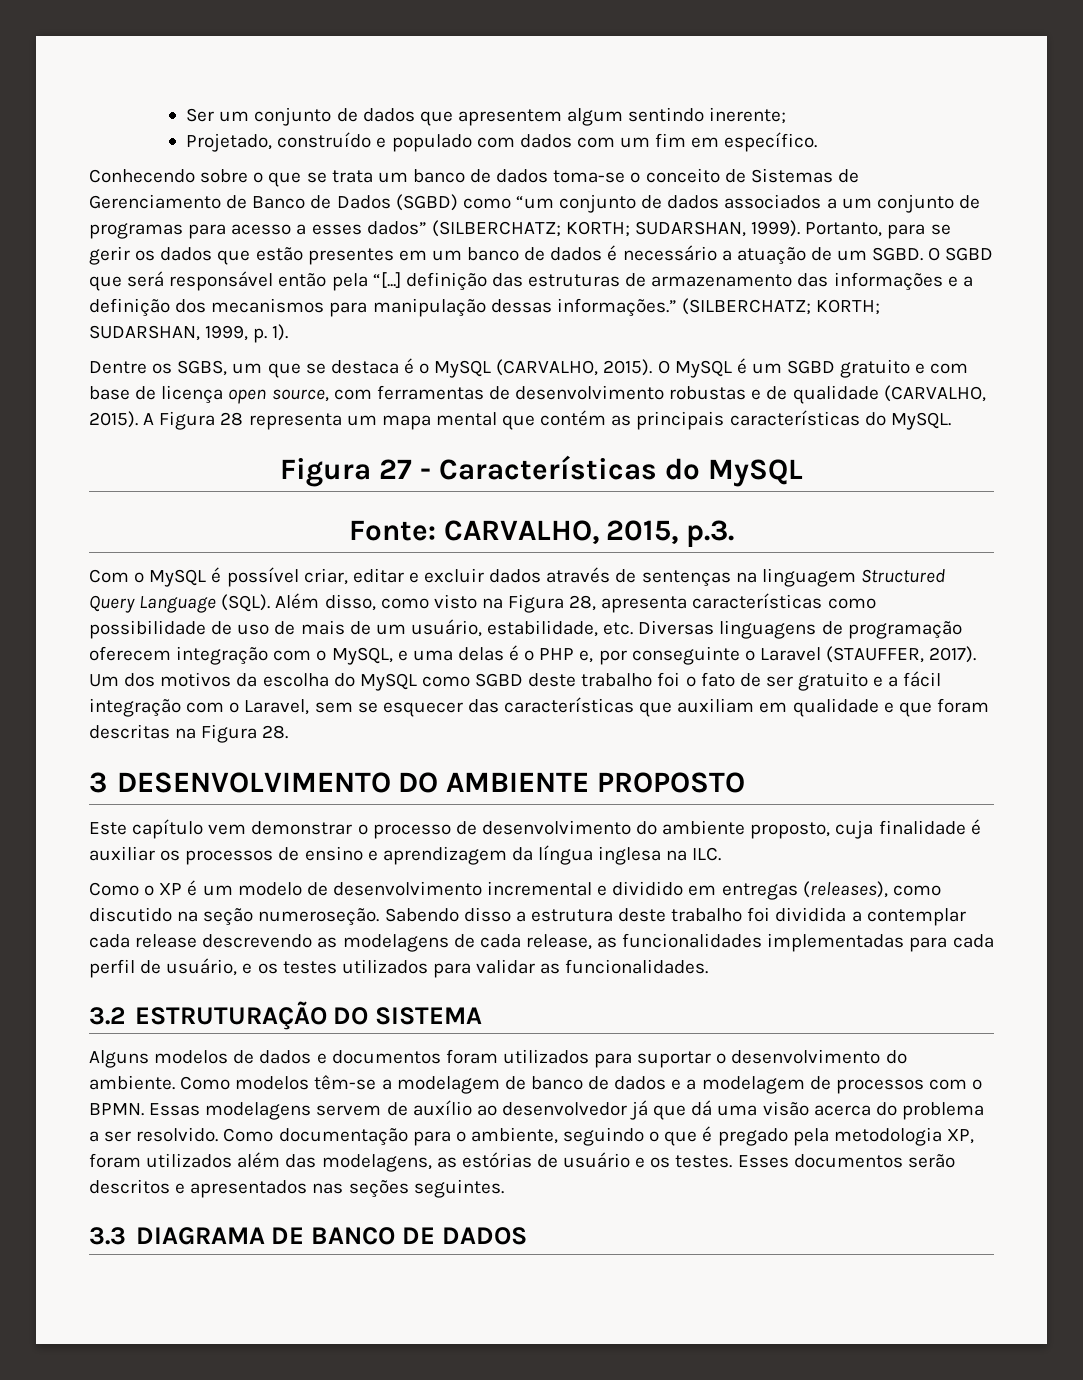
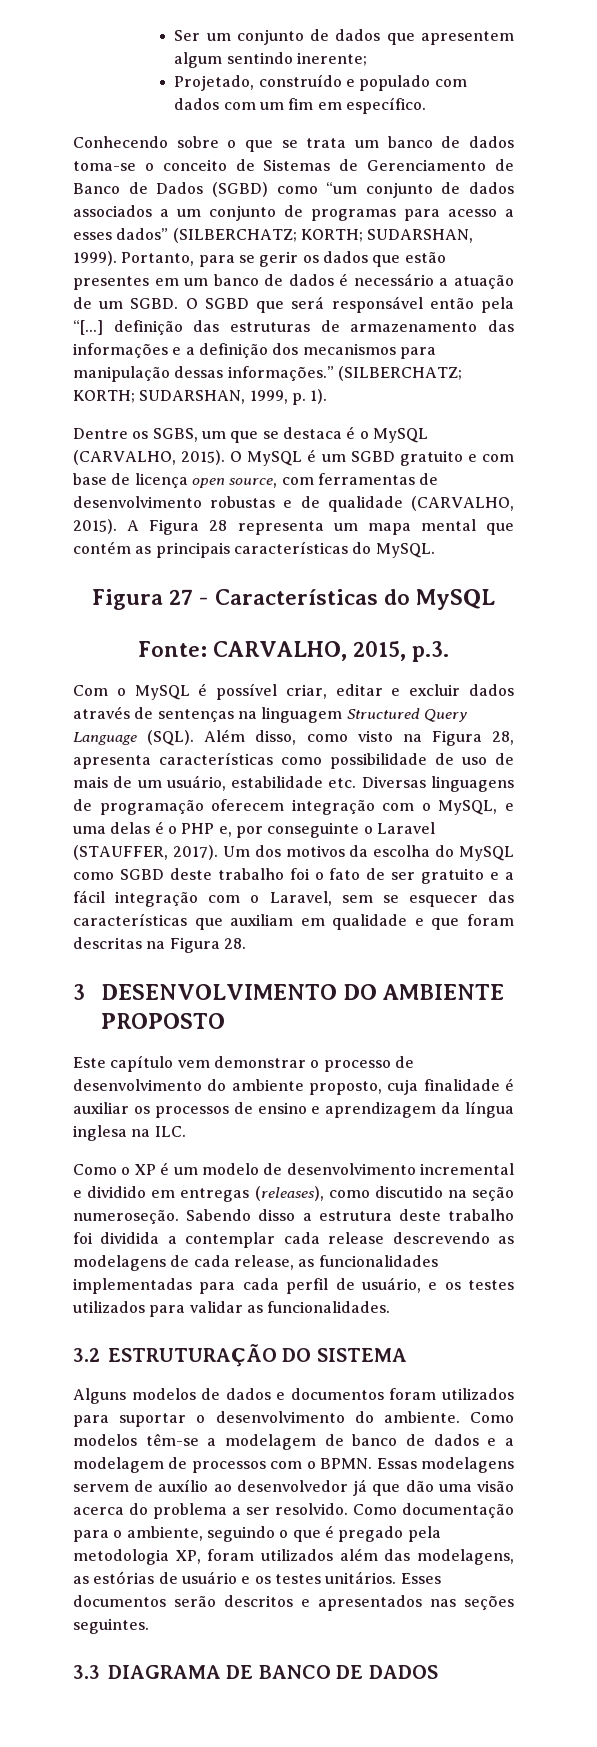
[487,620,599,637] estabilidade, -> [231,776,324,788] estabilidade
[691,1100,713,1116] dá -> [405,1480,434,1492] dão
[675,1155,733,1168] testes. -> [274,1571,397,1584] testes unitários.

